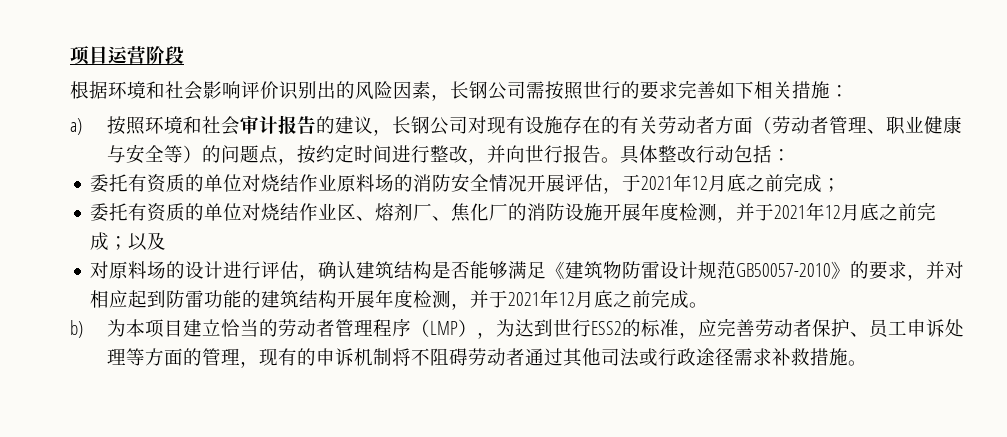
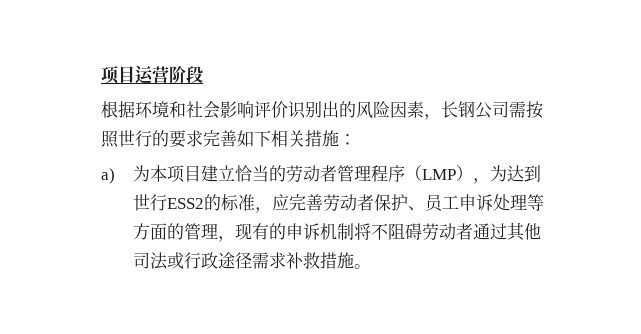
[106,115,962,136] [106,144,791,165] [90,173,842,194] [90,202,937,223] [90,232,167,251] [90,261,965,281] [90,289,709,310] [69,320,83,338] 按照环境和社会审计报告的建议，长钢公司对现有设施存在的有关劳动者方面（劳动者管理、职业健康与安全等）的问题点，按约定时间进行整改，并向世行报告。具体整改行动包括： // 委托有资质的单位对烧结作业原料场的消防安全情况开展评估，于2021年12月底之前完成； // 委托有资质的单位对烧结作业区、熔剂厂、焦化厂的消防设施开展年度检测，并于2021年12月底之前完成；以及 // 对原料场的设计进行评估，确认建筑结构是否能够满足《建筑物防雷设计规范GB50057-2010》的要求，并对相应起到防雷功能的建筑结构开展年度检测，并于2021年12月底之前完成。 // b) -> (116, 176) none

